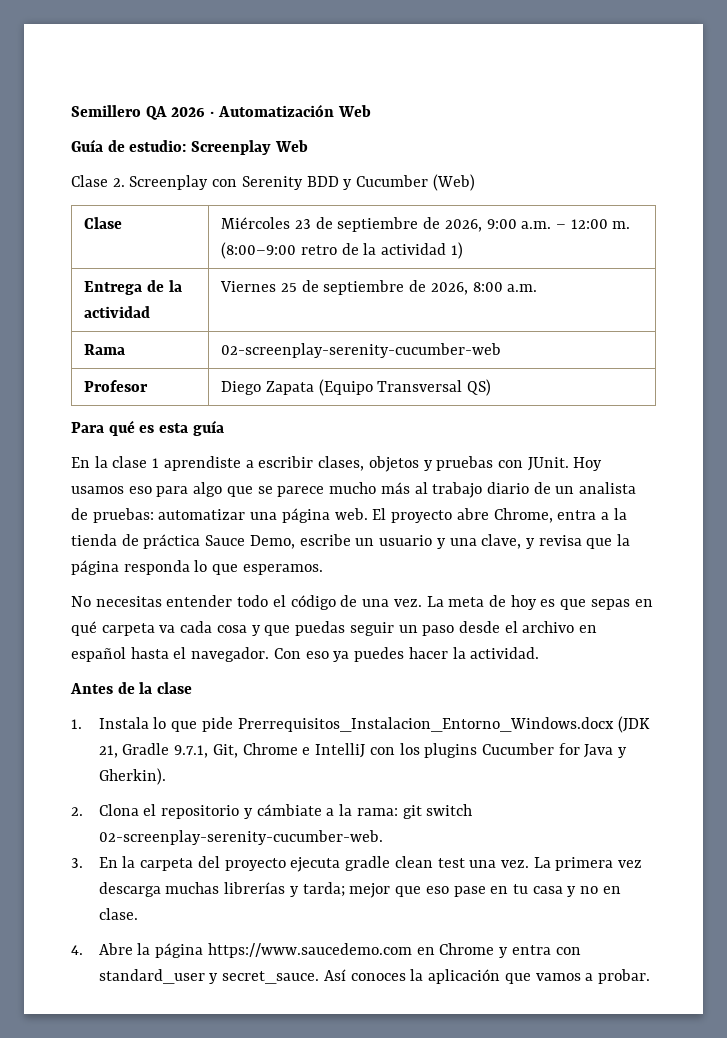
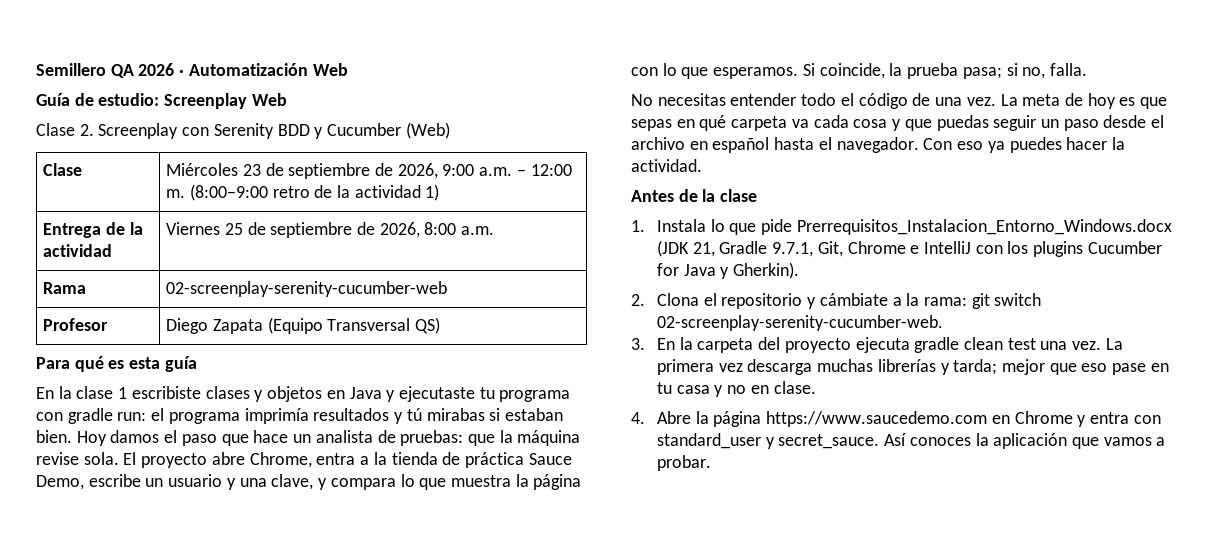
[163,456,603,472] [71,482,637,498] [71,508,368,523] aprendiste a escribir clases, objetos y pruebas con JUnit. Hoy usamos eso para algo que se parece mucho más al trabajo diario de un analista de pruebas: automatizar una página web. -> [131,386,571,402] [36,408,563,424] [36,430,581,446] [36,452,119,465] escribiste clases y objetos en Java y ejecutaste tu programa con gradle run: el programa imprimía resultados y tú mirabas si estaban bien. Hoy damos el paso que hace un analista de pruebas: que la máquina revise sola.
[538,534,631,549] [71,560,190,575] revisa que la página responda -> [330,474,582,490] [631,67,658,76] compara lo que muestra la página con
(323, 569) none -> [802,63,1087,79] Si coincide, la prueba pasa; si no, falla.

